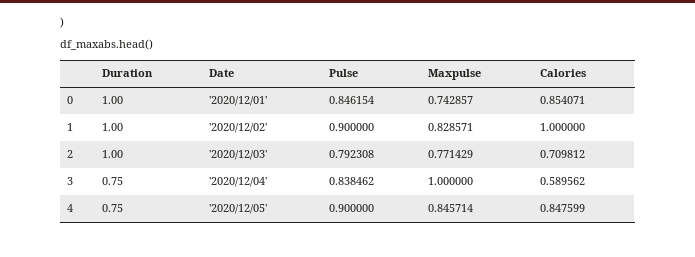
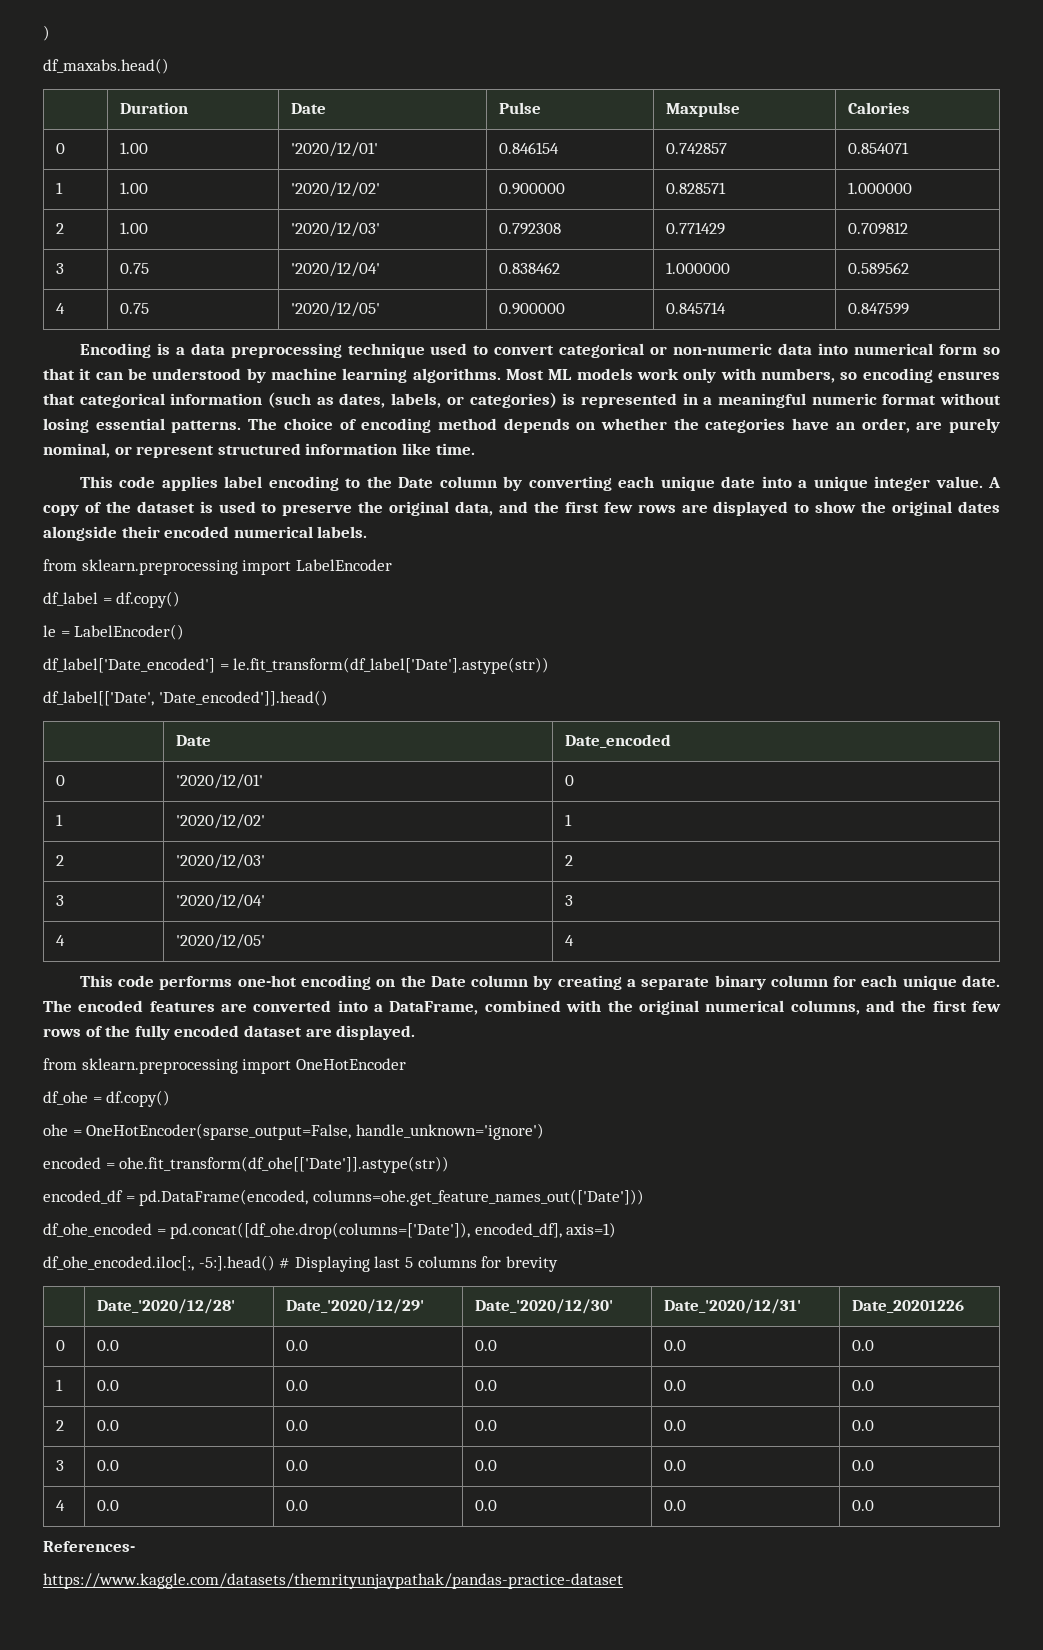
(586, 208) none -> [79,343,1001,358] [43,368,1001,383] [43,392,1001,408] [43,418,1001,433] [43,443,475,458] [79,476,1002,491] [43,501,1000,516] [43,526,368,541] [43,559,392,575] [43,591,181,608] [43,624,185,640] [43,657,550,674] [43,690,328,706] [175,735,211,746] [564,734,671,748] [55,775,65,786] [175,774,263,789] [564,775,574,786] [55,814,63,826] [175,814,265,829] [564,814,572,826] [55,855,64,866] [175,854,265,869] [564,855,573,866] [55,895,64,906] [175,894,265,909] [564,895,573,906] [55,935,65,946] [175,934,265,949] [564,935,574,946] [79,975,1000,990] [43,1000,1002,1015] [43,1025,416,1040] [43,1058,406,1074] [43,1090,171,1107] [43,1123,544,1140] [43,1156,450,1173] [43,1189,644,1206] [43,1222,617,1239] [43,1255,558,1272] [96,1299,235,1314] [285,1299,424,1314] [474,1299,613,1314] [663,1299,801,1314] [851,1300,964,1313] [55,1340,65,1351] [96,1340,119,1351] [285,1340,308,1351] [474,1340,497,1351] [663,1340,686,1351] [851,1340,874,1351] [55,1379,63,1391] [96,1380,119,1391] [285,1380,308,1391] [474,1380,497,1391] [663,1380,686,1391] [851,1380,874,1391] [55,1420,64,1431] [96,1420,119,1431] [285,1420,308,1431] [474,1420,497,1431] [663,1420,686,1431] [851,1420,874,1431] [55,1460,64,1471] [96,1460,119,1471] [285,1460,308,1471] [474,1460,497,1471] [663,1460,686,1471] [851,1460,874,1471] [55,1500,65,1511] [96,1500,119,1511] [285,1500,308,1511] [474,1500,497,1511] [663,1500,686,1511] [851,1500,874,1511] [43,1541,135,1552] [43,1573,623,1589] // Encoding is a data preprocessing technique used to convert categorical or non-numeric data into numerical form so that it can be understood by machine learning algorithms. Most ML models work only with numbers, so encoding ensures that categorical information (such as dates, labels, or categories) is represented in a meaningful numeric format without losing essential patterns. The choice of encoding method depends on whether the categories have an order, are purely nominal, or represent structured information like time. // This code applies label encoding to the Date column by converting each unique date into a unique integer value. A copy of the dataset is used to preserve the original data, and the first few rows are displayed to show the original dates alongside their encoded numerical labels. // from sklearn.preprocessing import LabelEncoder // df_label = df.copy() // le = LabelEncoder() // df_label['Date_encoded'] = le.fit_transform(df_label['Date'].astype(str)) // df_label[['Date', 'Date_encoded']].head() // | Date | Date_encoded // 0 | '2020/12/01' | 0 // 1 | '2020/12/02' | 1 // 2 | '2020/12/03' | 2 // 3 | '2020/12/04' | 3 // 4 | '2020/12/05' | 4 // This code performs one-hot encoding on the Date column by creating a separate binary column for each unique date. The encoded features are converted into a DataFrame, combined with the original numerical columns, and the first few rows of the fully encoded dataset are displayed. // from sklearn.preprocessing import OneHotEncoder // df_ohe = df.copy() // ohe = OneHotEncoder(sparse_output=False, handle_unknown='ignore') // encoded = ohe.fit_transform(df_ohe[['Date']].astype(str)) // encoded_df = pd.DataFrame(encoded, columns=ohe.get_feature_names_out(['Date'])) // df_ohe_encoded = pd.concat([df_ohe.drop(columns=['Date']), encoded_df], axis=1) // df_ohe_encoded.iloc[:, -5:].head() # Displaying last 5 columns for brevity // | Date_'2020/12/28' | Date_'2020/12/29' | Date_'2020/12/30' | Date_'2020/12/31' | Date_20201226 // 0 | 0.0 | 0.0 | 0.0 | 0.0 | 0.0 // 1 | 0.0 | 0.0 | 0.0 | 0.0 | 0.0 // 2 | 0.0 | 0.0 | 0.0 | 0.0 | 0.0 // 3 | 0.0 | 0.0 | 0.0 | 0.0 | 0.0 // 4 | 0.0 | 0.0 | 0.0 | 0.0 | 0.0 // References- // https://www.kaggle.com/datasets/themrityunjaypathak/pandas-practice-dataset

